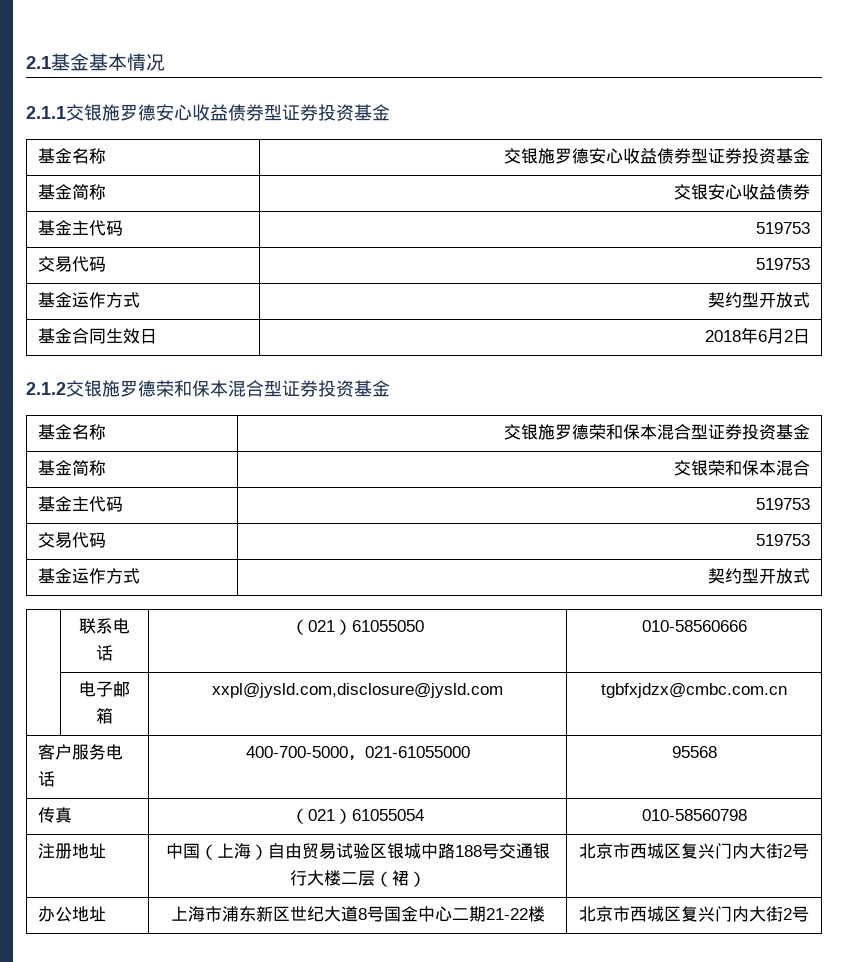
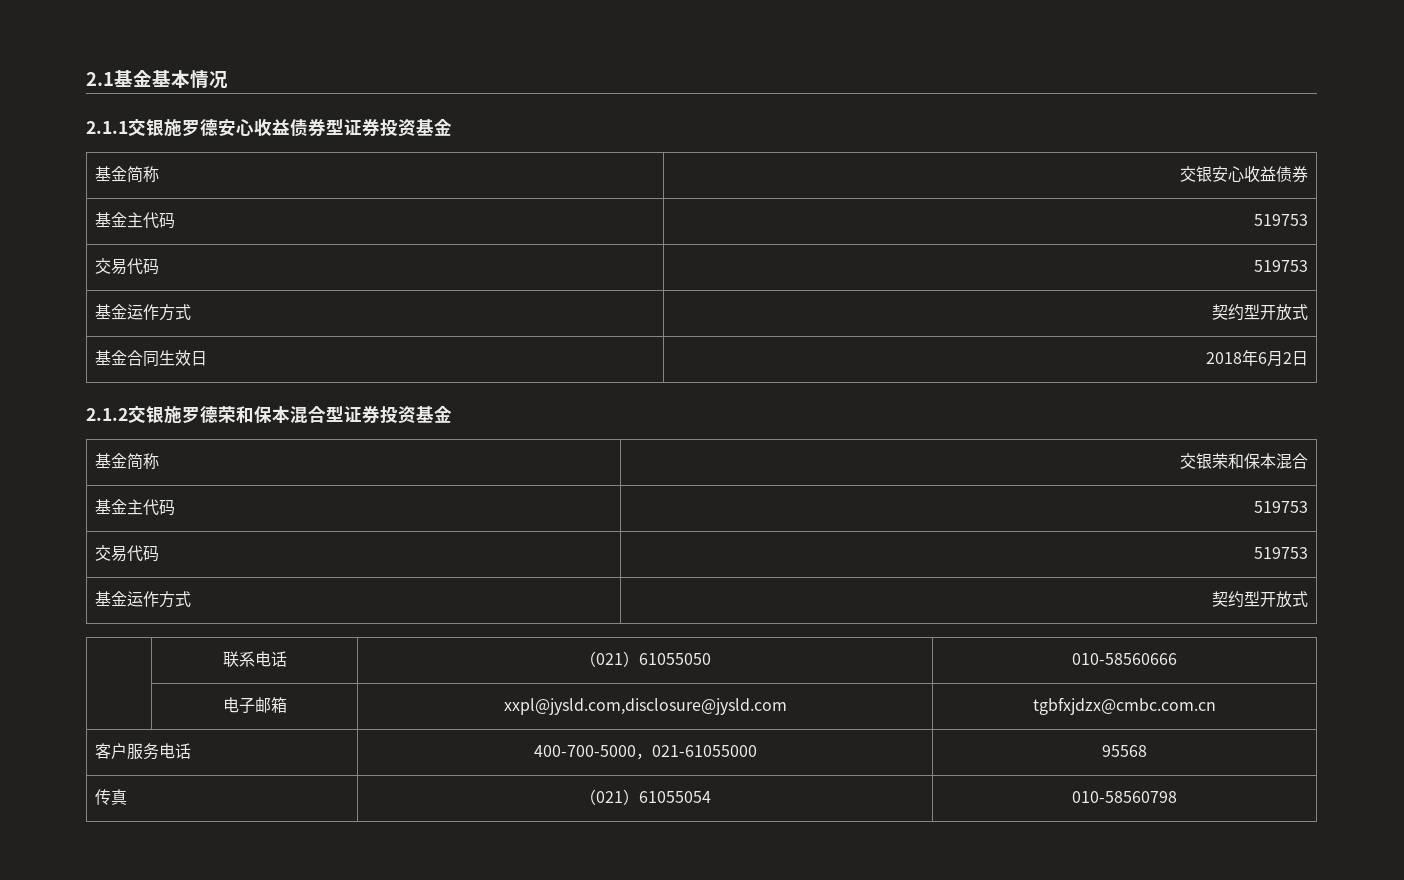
[37,148,106,164] [504,148,811,164] // 基金名称 | 交银施罗德安心收益债券型证券投资基金 -> (452, 127) none
[37,424,106,440] [504,424,811,440] // 基金名称 | 交银施罗德荣和保本混合型证券投资基金 -> (452, 414) none
[37,843,106,859] [165,843,550,860] [289,870,426,887] [579,843,809,859] [37,906,106,922] [170,906,545,922] [579,906,809,922] // 注册地址 | 中国（上海）自由贸易试验区银城中路188号交通银行大楼二层（裙） | 北京市西城区复兴门内大街2号 // 办公地址 | 上海市浦东新区世纪大道8号国金中心二期21-22楼 | 北京市西城区复兴门内大街2号 -> (1177, 797) none

